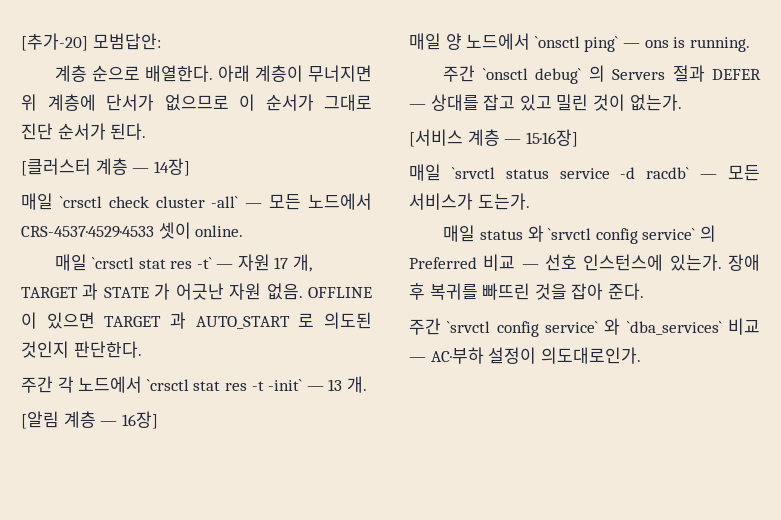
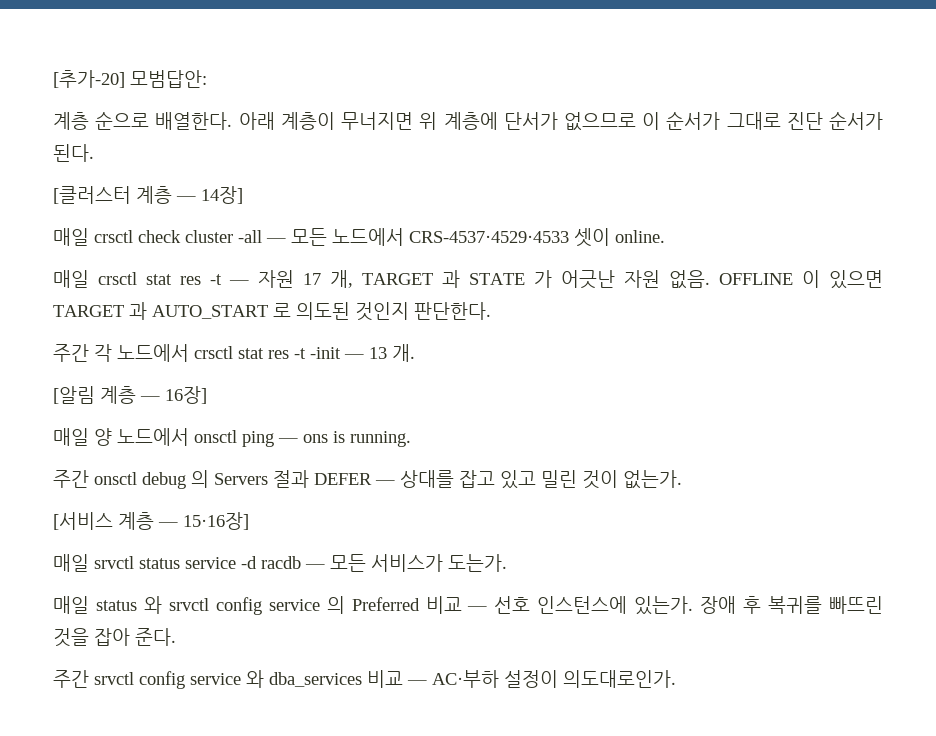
[59,196,102,208] `crsctl -> [94,230,133,243] crsctl
[211,196,239,208] -all` -> [238,230,262,243] -all
[91,257,212,269] `crsctl stat res -t` -> [98,272,222,285] crsctl stat res -t
[146,379,303,391] `crsctl stat res -t -init` -> [194,346,341,359] crsctl stat res -t -init
[534,36,619,52] `onsctl ping` -> [194,430,274,447] onsctl ping
[482,68,582,84] `onsctl debug` -> [94,472,186,489] onsctl debug
[451,167,495,179] `srvctl -> [94,556,134,569] srvctl
[646,167,690,179] racdb` -> [261,556,301,569] racdb
[548,228,696,244] `srvctl config service` -> [168,597,320,615] srvctl config service
[447,318,722,337] `srvctl config service` 와 `dba_services` -> [94,670,362,689] srvctl config service 와 dba_services

